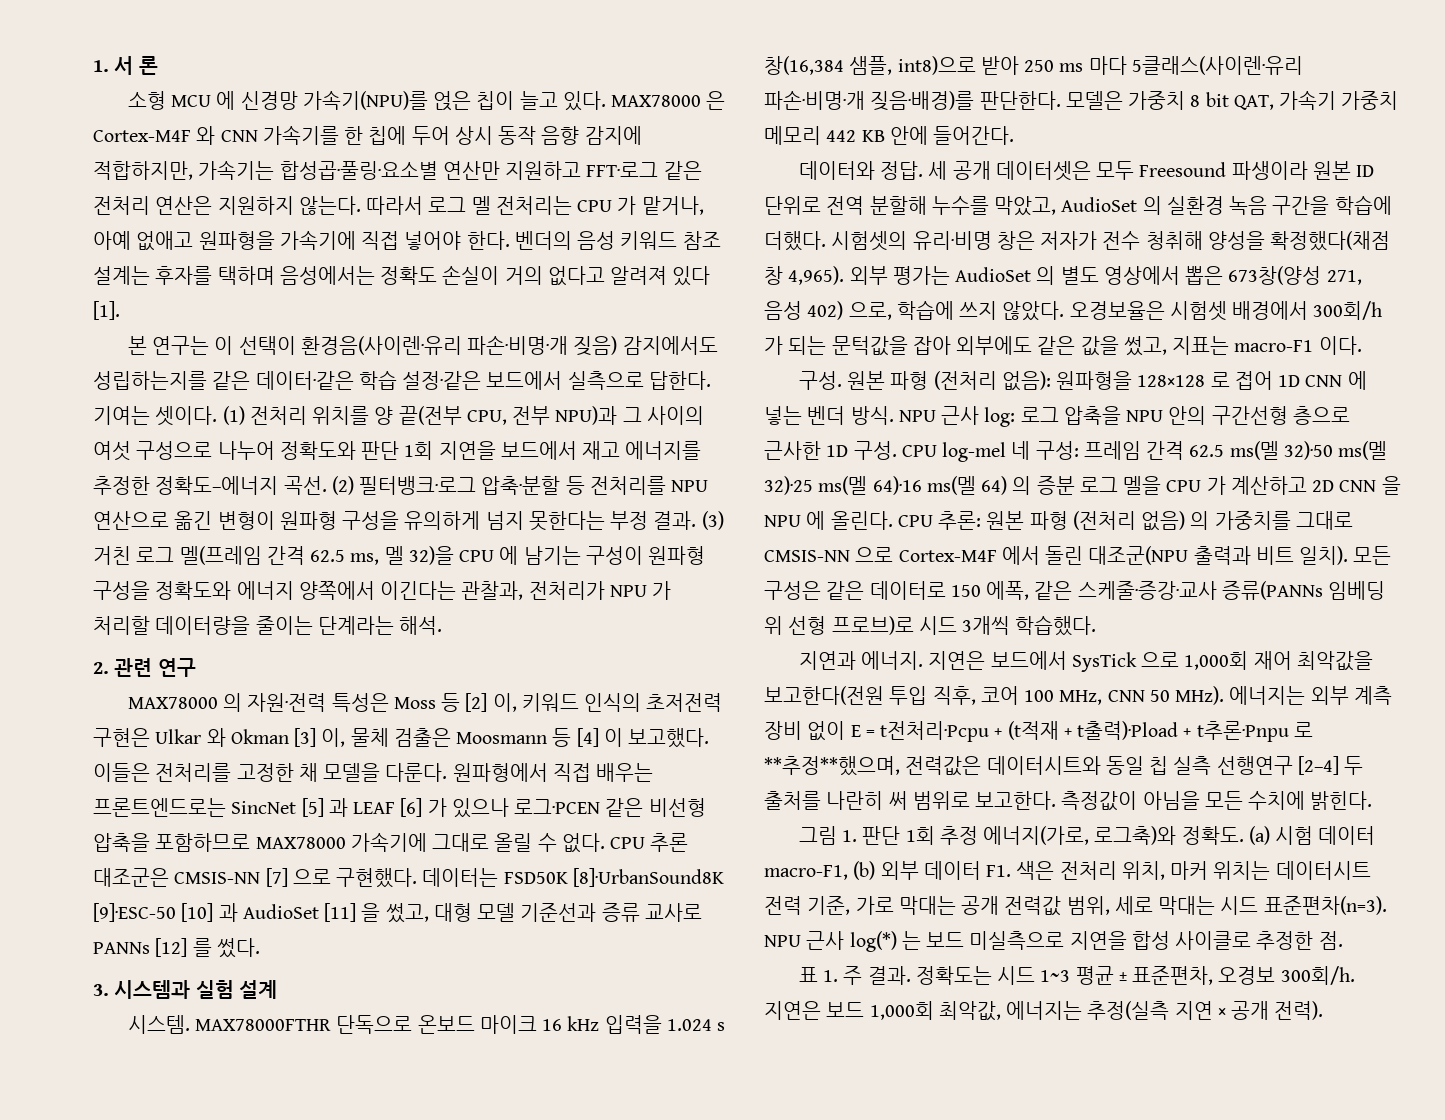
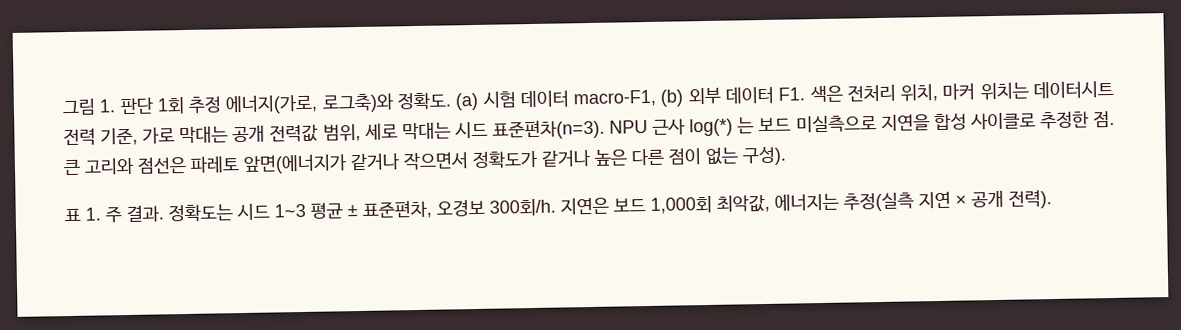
[93,56,158,75] [127,90,726,111] [93,125,642,145] [93,160,702,180] [93,196,704,215] [93,230,721,251] [93,265,711,286] [93,301,120,320] [127,335,718,356] [93,370,711,390] [93,406,704,426] [93,441,702,461] [93,476,709,495] [93,511,724,531] [93,546,706,565] [93,581,672,600] [93,616,443,635] [93,658,196,677] [127,693,723,712] [93,728,710,748] [93,763,654,782] [93,798,706,818] [93,832,689,853] [93,868,724,888] [93,903,702,923] [93,938,260,958] [93,980,277,999] [127,1015,726,1034] [764,56,1303,75] [764,90,1399,111] [764,126,1015,145] [798,161,1375,181] [764,195,1392,216] [764,231,1391,251] [764,266,1362,285] [764,300,1383,321] [764,336,1362,356] [798,371,1367,391] [764,406,1350,427] [764,441,1388,462] [764,476,1401,495] [764,511,1353,531] [764,546,1392,565] [764,581,1386,600] [764,615,1097,636] [798,651,1373,672] [764,686,1392,705] [764,721,1313,742] [764,756,1364,776] [764,791,1373,811] 1. 서 론 // 소형 MCU 에 신경망 가속기(NPU)를 얹은 칩이 늘고 있다. MAX78000 은 Cortex-M4F 와 CNN 가속기를 한 칩에 두어 상시 동작 음향 감지에 적합하지만, 가속기는 합성곱·풀링·요소별 연산만 지원하고 FFT·로그 같은 전처리 연산은 지원하지 않는다. 따라서 로그 멜 전처리는 CPU 가 맡거나, 아예 없애고 원파형을 가속기에 직접 넣어야 한다. 벤더의 음성 키워드 참조 설계는 후자를 택하며 음성에서는 정확도 손실이 거의 없다고 알려져 있다 [1]. // 본 연구는 이 선택이 환경음(사이렌·유리 파손·비명·개 짖음) 감지에서도 성립하는지를 같은 데이터·같은 학습 설정·같은 보드에서 실측으로 답한다. 기여는 셋이다. (1) 전처리 위치를 양 끝(전부 CPU, 전부 NPU)과 그 사이의 여섯 구성으로 나누어 정확도와 판단 1회 지연을 보드에서 재고 에너지를 추정한 정확도–에너지 곡선. (2) 필터뱅크·로그 압축·분할 등 전처리를 NPU 연산으로 옮긴 변형이 원파형 구성을 유의하게 넘지 못한다는 부정 결과. (3) 거친 로그 멜(프레임 간격 62.5 ms, 멜 32)을 CPU 에 남기는 구성이 원파형 구성을 정확도와 에너지 양쪽에서 이긴다는 관찰과, 전처리가 NPU 가 처리할 데이터량을 줄이는 단계라는 해석. // 2. 관련 연구 // MAX78000 의 자원·전력 특성은 Moss 등 [2] 이, 키워드 인식의 초저전력 구현은 Ulkar 와 Okman [3] 이, 물체 검출은 Moosmann 등 [4] 이 보고했다. 이들은 전처리를 고정한 채 모델을 다룬다. 원파형에서 직접 배우는 프론트엔드로는 SincNet [5] 과 LEAF [6] 가 있으나 로그·PCEN 같은 비선형 압축을 포함하므로 MAX78000 가속기에 그대로 올릴 수 없다. CPU 추론 대조군은 CMSIS-NN [7] 으로 구현했다. 데이터는 FSD50K [8]·UrbanSound8K [9]·ESC-50 [10] 과 AudioSet [11] 을 썼고, 대형 모델 기준선과 증류 교사로 PANNs [12] 를 썼다. // 3. 시스템과 실험 설계 // 시스템. MAX78000FTHR 단독으로 온보드 마이크 16 kHz 입력을 1.024 s 창(16,384 샘플, int8)으로 받아 250 ms 마다 5클래스(사이렌·유리 파손·비명·개 짖음·배경)를 판단한다. 모델은 가중치 8 bit QAT, 가속기 가중치 메모리 442 KB 안에 들어간다. // 데이터와 정답. 세 공개 데이터셋은 모두 Freesound 파생이라 원본 ID 단위로 전역 분할해 누수를 막았고, AudioSet 의 실환경 녹음 구간을 학습에 더했다. 시험셋의 유리·비명 창은 저자가 전수 청취해 양성을 확정했다(채점 창 4,965). 외부 평가는 AudioSet 의 별도 영상에서 뽑은 673창(양성 271, 음성 402) 으로, 학습에 쓰지 않았다. 오경보율은 시험셋 배경에서 300회/h 가 되는 문턱값을 잡아 외부에도 같은 값을 썼고, 지표는 macro-F1 이다. // 구성. 원본 파형 (전처리 없음): 원파형을 128×128 로 접어 1D CNN 에 넣는 벤더 방식. NPU 근사 log: 로그 압축을 NPU 안의 구간선형 층으로 근사한 1D 구성. CPU log-mel 네 구성: 프레임 간격 62.5 ms(멜 32)·50 ms(멜 32)·25 ms(멜 64)·16 ms(멜 64) 의 증분 로그 멜을 CPU 가 계산하고 2D CNN 을 NPU 에 올린다. CPU 추론: 원본 파형 (전처리 없음) 의 가중치를 그대로 CMSIS-NN 으로 Cortex-M4F 에서 돌린 대조군(NPU 출력과 비트 일치). 모든 구성은 같은 데이터로 150 에폭, 같은 스케줄·증강·교사 증류(PANNs 임베딩 위 선형 프로브)로 시드 3개씩 학습했다. // 지연과 에너지. 지연은 보드에서 SysTick 으로 1,000회 재어 최악값을 보고한다(전원 투입 직후, 코어 100 MHz, CNN 50 MHz). 에너지는 외부 계측 장비 없이 E = t전처리·Pcpu + (t적재 + t출력)·Pload + t추론·Pnpu 로 **추정**했으며, 전력값은 데이터시트와 동일 칩 실측 선행연구 [2–4] 두 출처를 나란히 써 범위로 보고한다. 측정값이 아님을 모든 수치에 밝힌다. // -> (62, 107) none
(1343, 940) none -> [63,146,787,176] 큰 고리와 점선은 파레토 앞면(에너지가 같거나 작으면서 정확도가 같거나 높은 다른 점이 없는 구성).

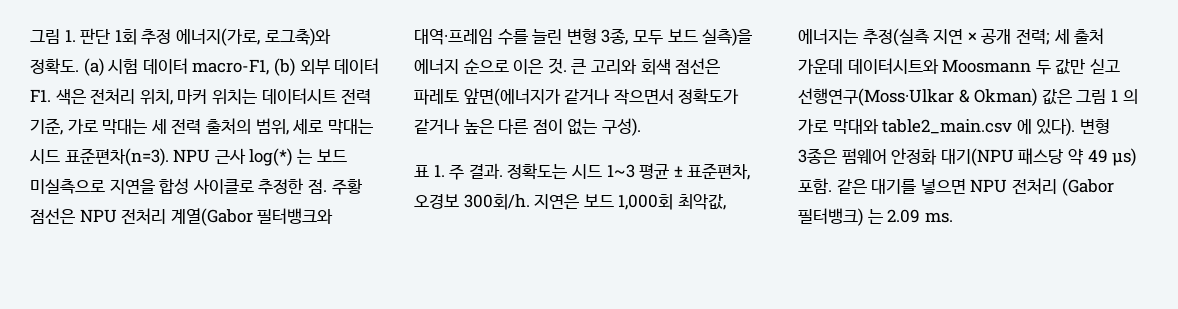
[232,124,319,143] 공개 전력값 -> [150,118,251,134] 세 전력 출처의
(1115, 119) none -> [331,179,362,195] [30,208,334,226] [414,28,753,46] [414,58,567,74] 주황 점선은 NPU 전처리 계열(Gabor 필터뱅크와 대역·프레임 수를 늘린 변형 3종, 모두 보드 실측)을 에너지 순으로 이은 것.
(135, 166) none -> [640,59,671,75] 회색
[1008,190,1052,209] 전력). -> [1015,28,1105,45] [798,58,1120,75] [798,88,1138,106] [798,118,1110,136] [798,148,1137,166] [798,178,1114,196] [798,208,953,226] 전력; 세 출처 가운데 데이터시트와 Moosmann 두 값만 싣고 선행연구(Moss·Ulkar & Okman) 값은 그림 1 의 가로 막대와 table2_main.csv 에 있다). 변형 3종은 펌웨어 안정화 대기(NPU 패스당 약 49 μs) 포함. 같은 대기를 넣으면 NPU 전처리 (Gabor 필터뱅크) 는 2.09 ms.

